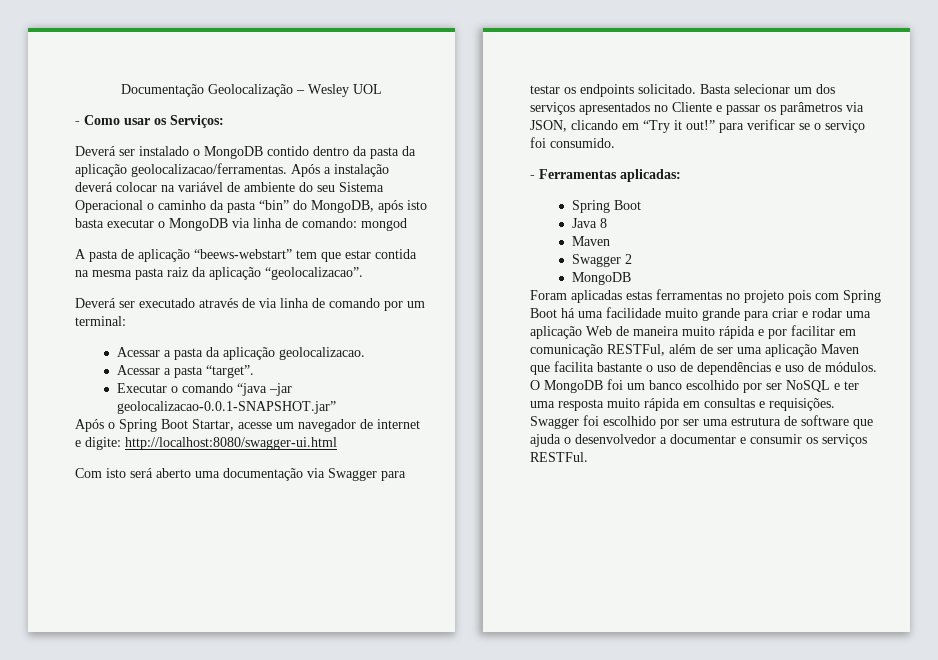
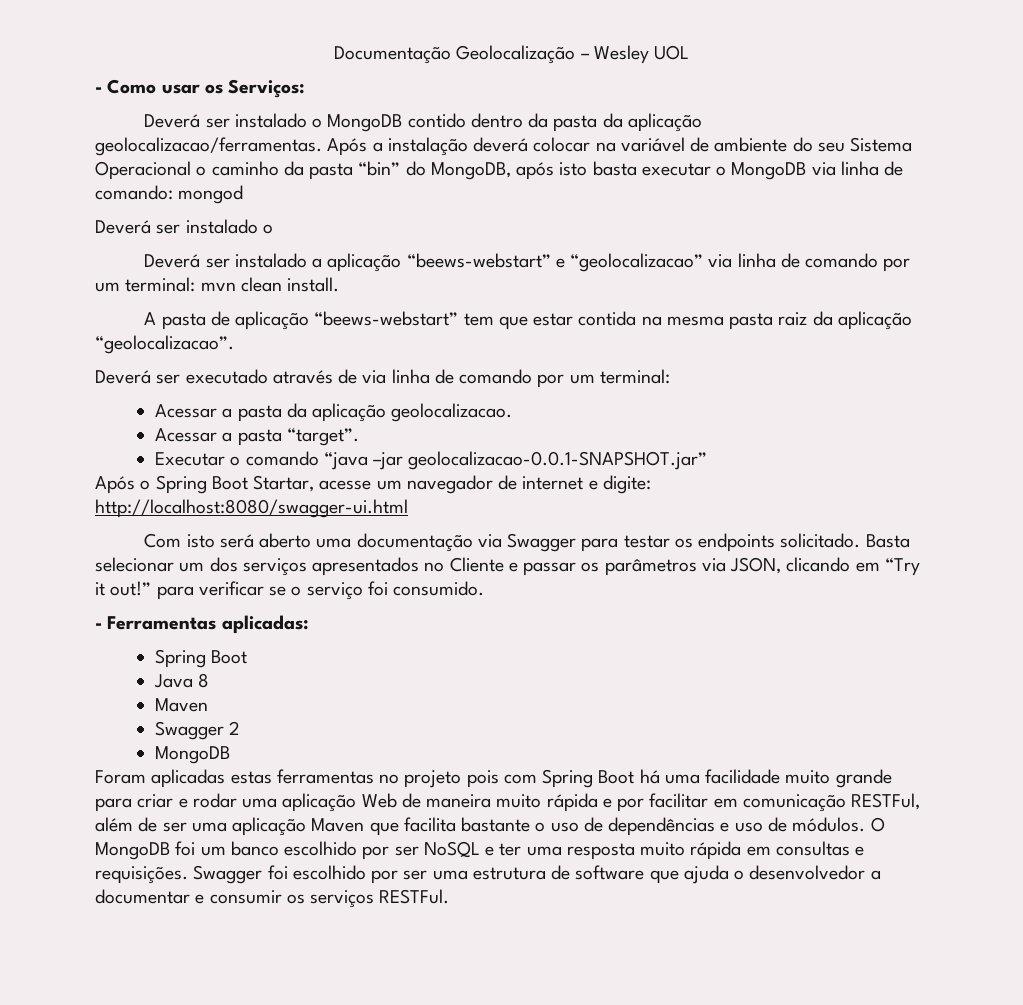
(407, 224) none -> [95,219,273,234] [144,253,911,272] [95,277,340,292] // Deverá ser instalado o // Deverá ser instalado a aplicação “beews-webstart” e “geolocalizacao” via linha de comando por um terminal: mvn clean install.

